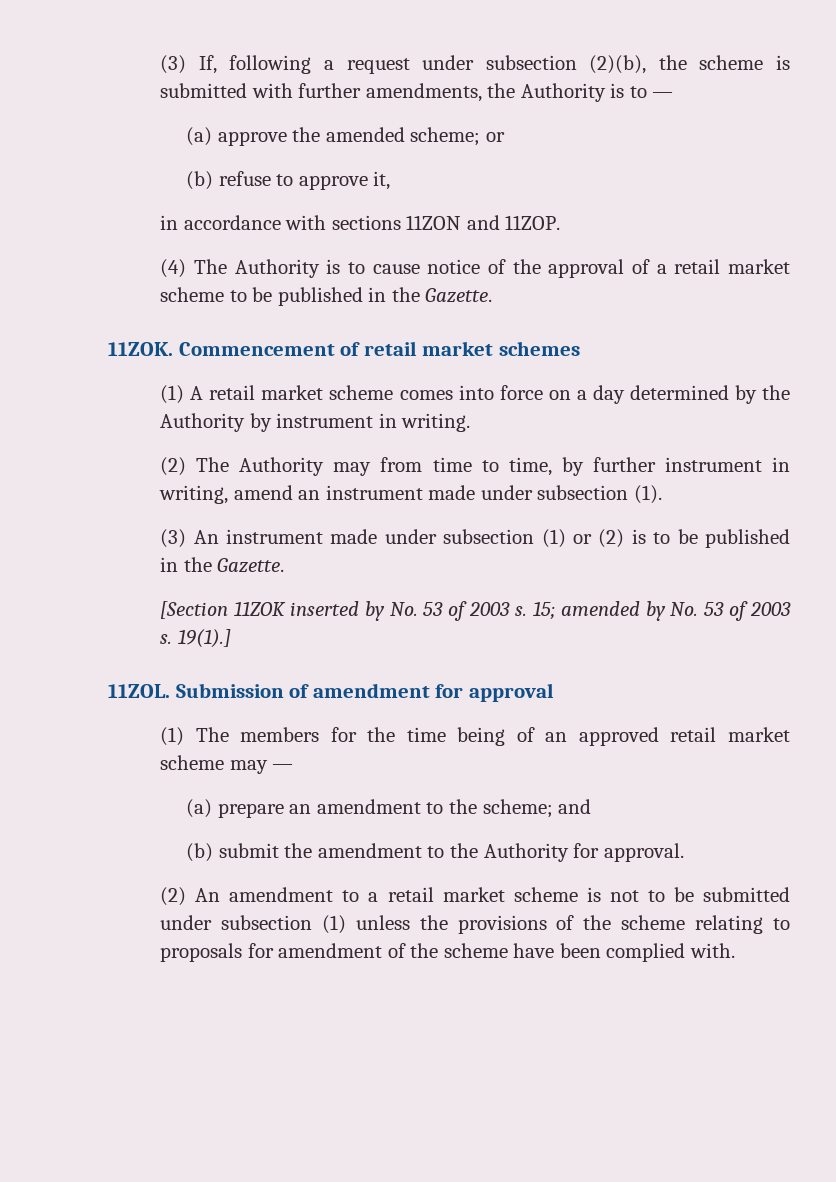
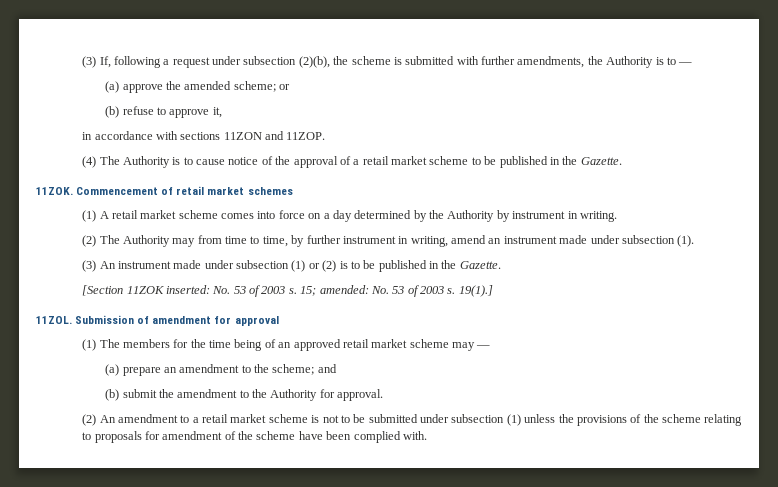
[289,601,385,621] inserted by -> [165,285,210,294] inserted:
[560,601,666,621] amended by -> [319,285,369,294] amended:

